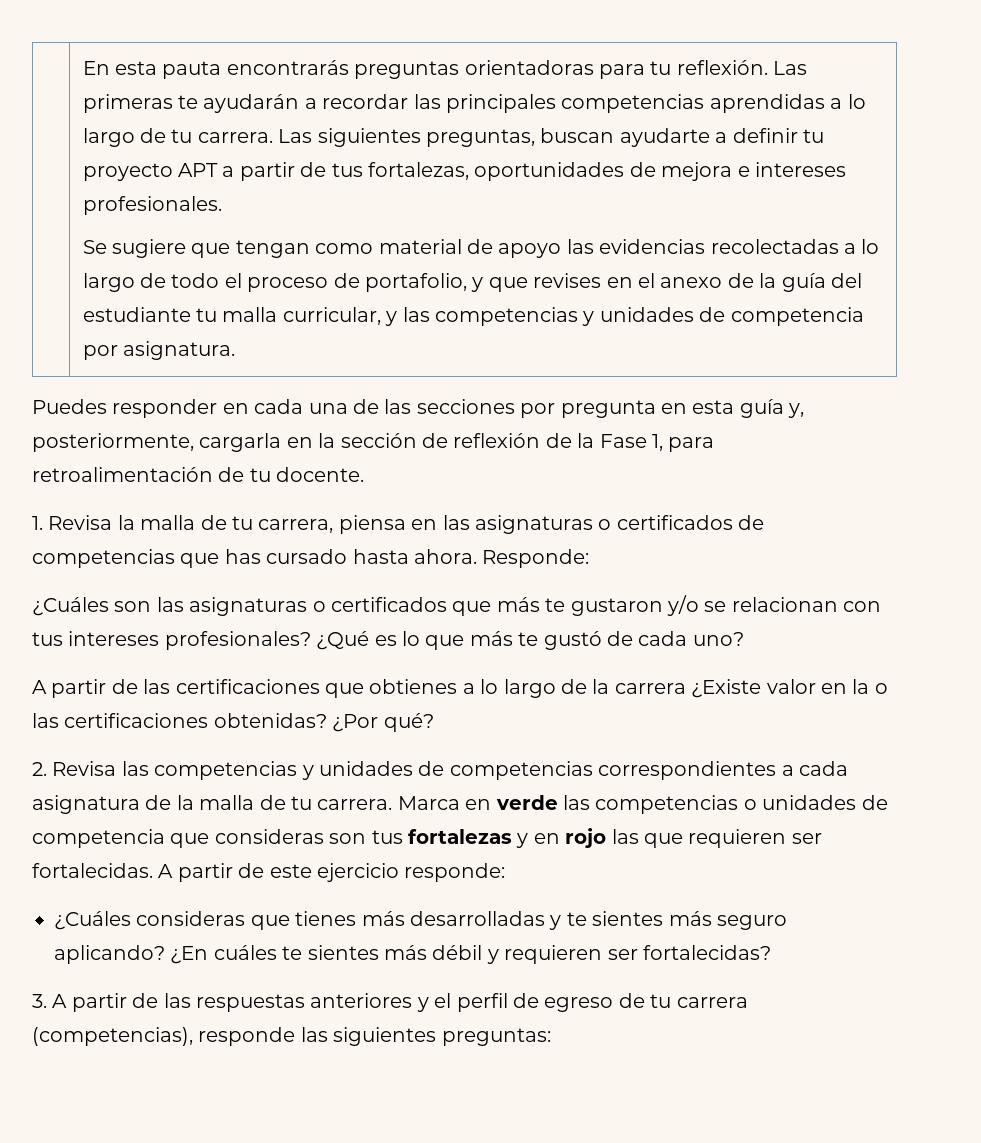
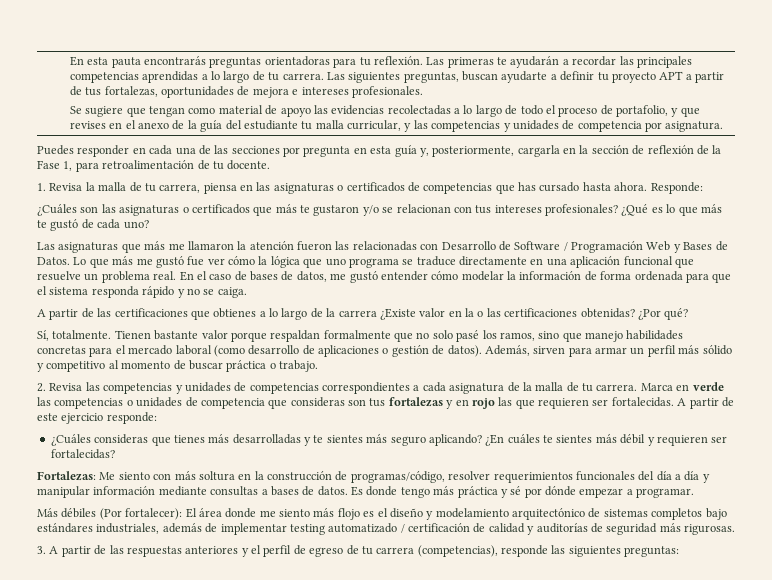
(744, 639) none -> [37,241,728,253] [37,256,694,268] [37,271,732,283] [37,286,247,298] // Las asignaturas que más me llamaron la atención fueron las relacionadas con Desarrollo de Software / Programación Web y Bases de Datos. Lo que más me gustó fue ver cómo la lógica que uno programa se traduce directamente en una aplicación funcional que resuelve un problema real. En el caso de bases de datos, me gustó entender cómo modelar la información de forma ordenada para que el sistema responda rápido y no se caiga.
(434, 722) none -> [37,330,684,342] [37,345,732,357] [37,360,318,372] // Sí, totalmente. Tienen bastante valor porque respaldan formalmente que no solo pasé los ramos, sino que manejo habilidades concretas para el mercado laboral (como desarrollo de aplicaciones o gestión de datos). Además, sirven para armar un perfil más sólido y competitivo al momento de buscar práctica o trabajo.
(771, 952) none -> [37,471,710,483] [37,486,695,498] [37,508,727,520] [37,523,735,535] // Fortalezas: Me siento con más soltura en la construcción de programas/código, resolver requerimientos funcionales del día a día y manipular información mediante consultas a bases de datos. Es donde tengo más práctica y sé por dónde empezar a programar. // Más débiles (Por fortalecer): El área donde me siento más flojo es el diseño y modelamiento arquitectónico de sistemas completos bajo estándares industriales, además de implementar testing automatizado / certificación de calidad y auditorías de seguridad más rigurosas.

